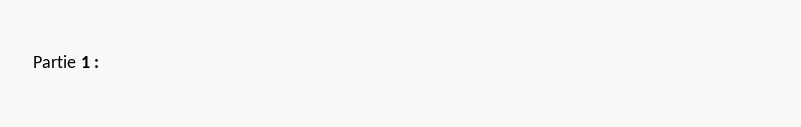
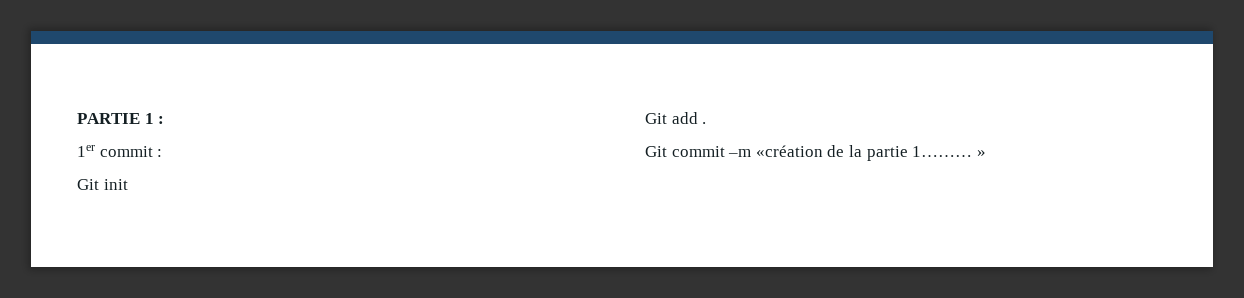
[33,55,76,68] Partie -> [77,113,140,124] PARTIE
(100, 63) none -> [77,145,163,157] [77,179,128,190] [645,112,707,124] [645,145,986,161] // 1er commit : // Git init // Git add . // Git commit –m «création de la partie 1……… »

